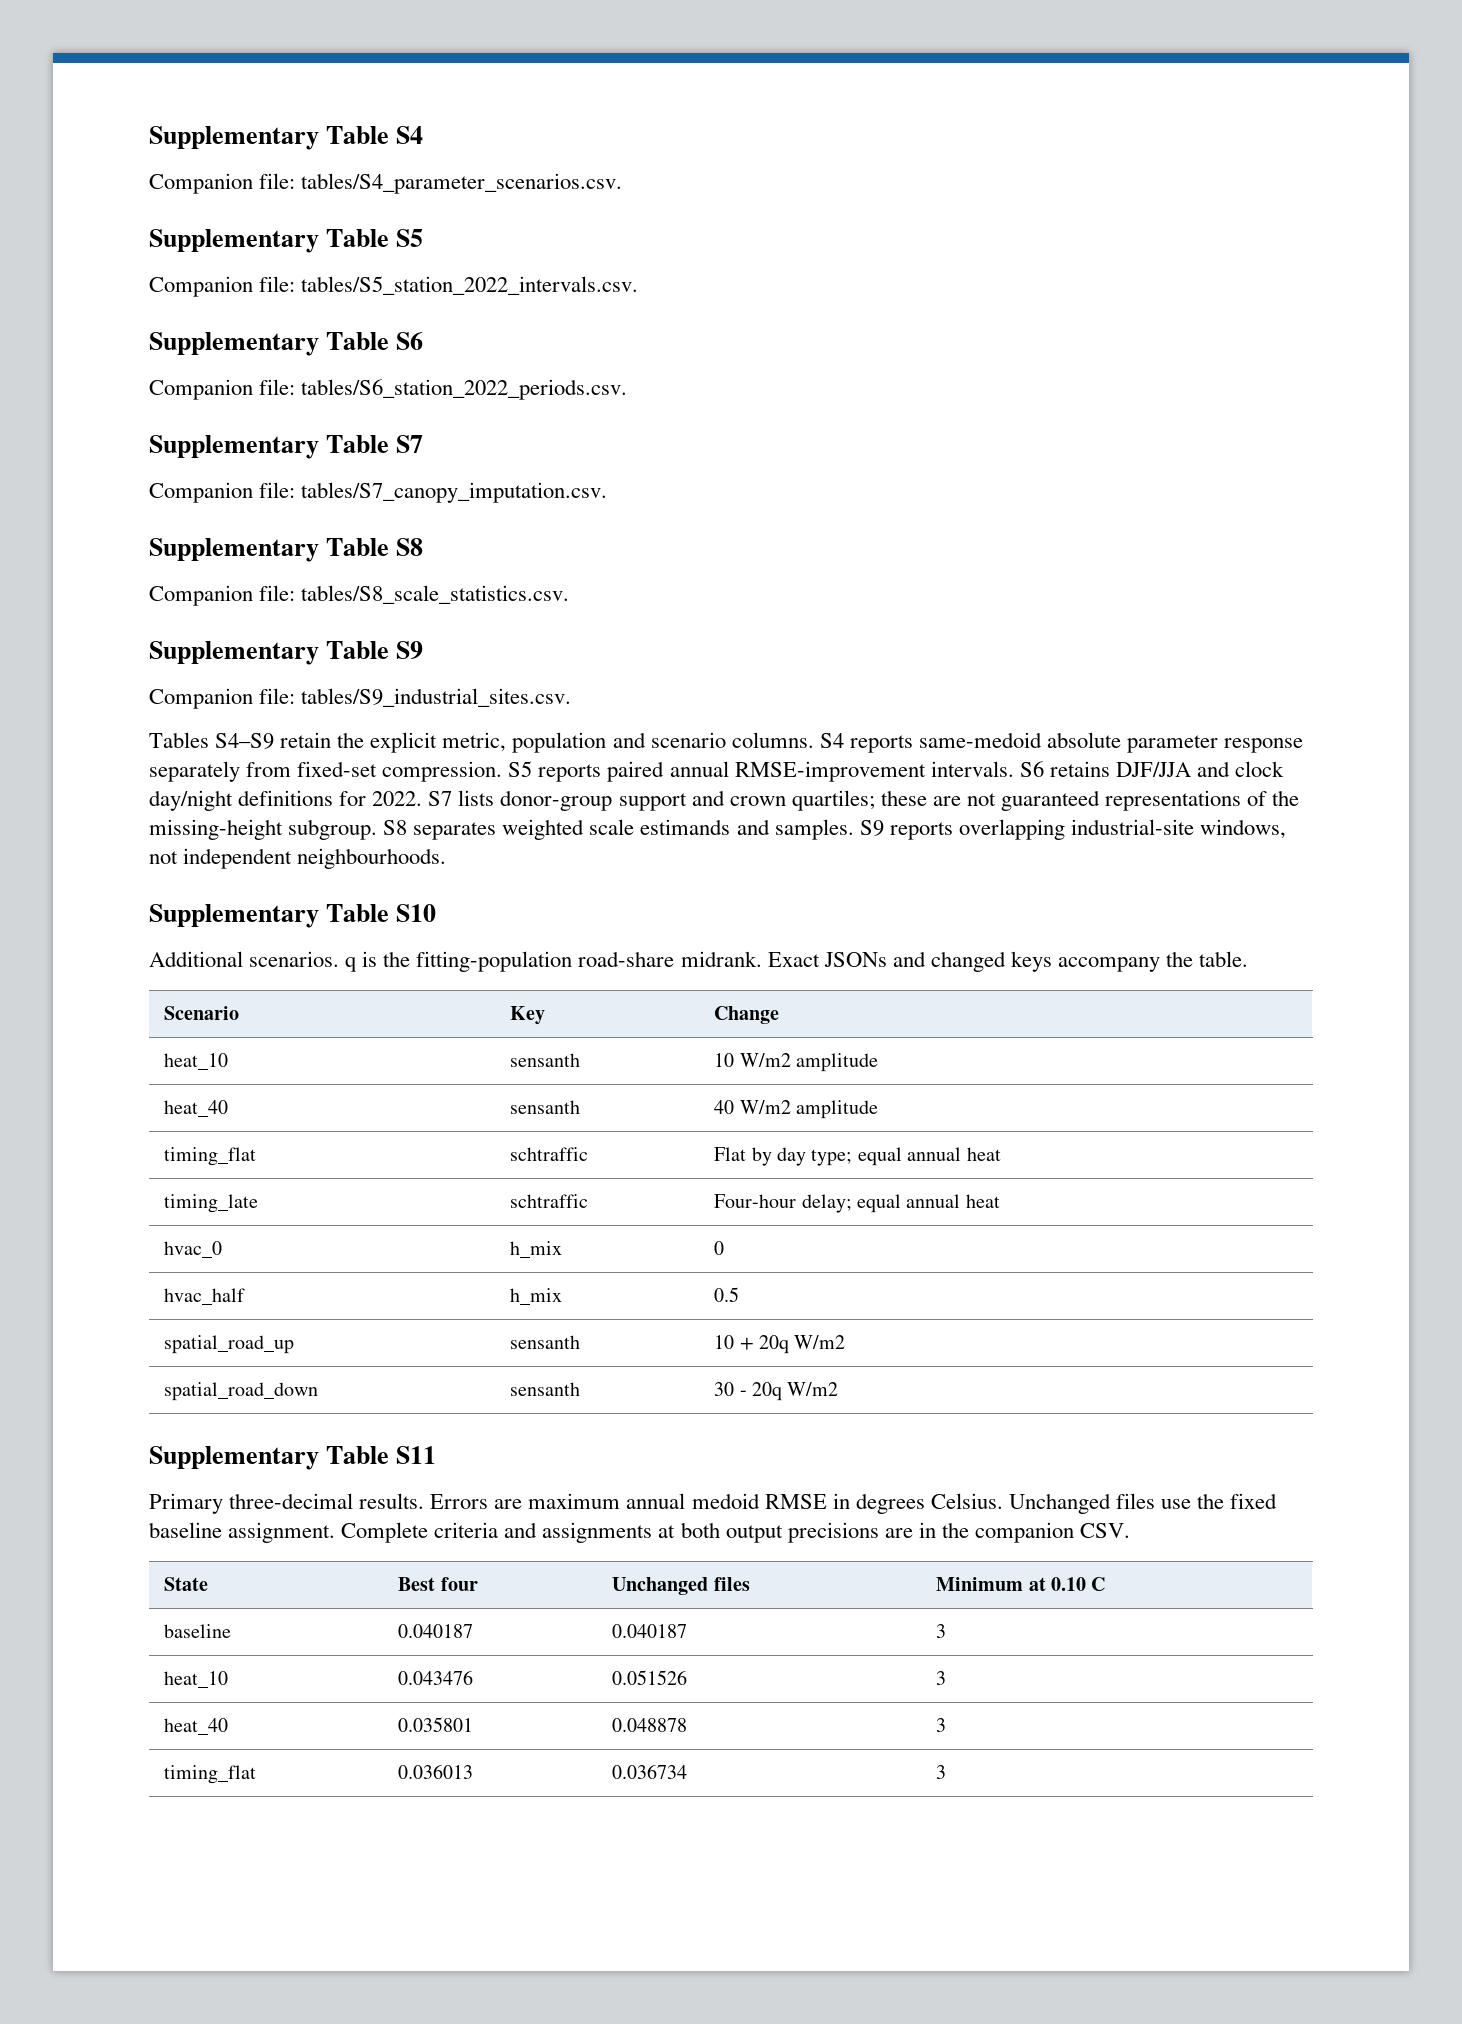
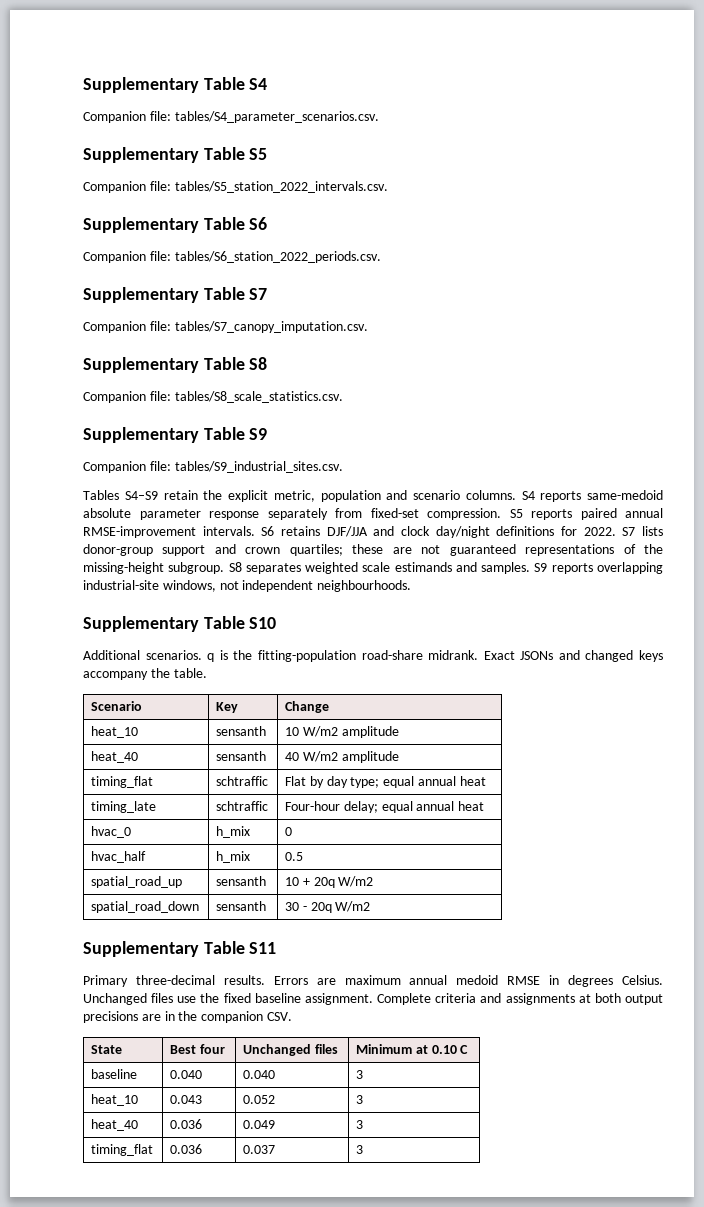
[398,1624,474,1638] [612,1624,688,1638] 0.040187 | 0.040187 -> [170,1070,203,1079] [243,1070,276,1079] 0.040 | 0.040
[398,1670,474,1685] [612,1670,688,1685] 0.043476 | 0.051526 -> [170,1095,203,1104] [243,1095,276,1104] 0.043 | 0.052
[398,1717,474,1732] [612,1718,688,1732] 0.035801 | 0.048878 -> [170,1119,203,1129] [243,1120,276,1129] 0.036 | 0.049
[398,1764,474,1779] [612,1764,688,1779] 0.036013 | 0.036734 -> [170,1144,203,1154] [243,1145,276,1154] 0.036 | 0.037

